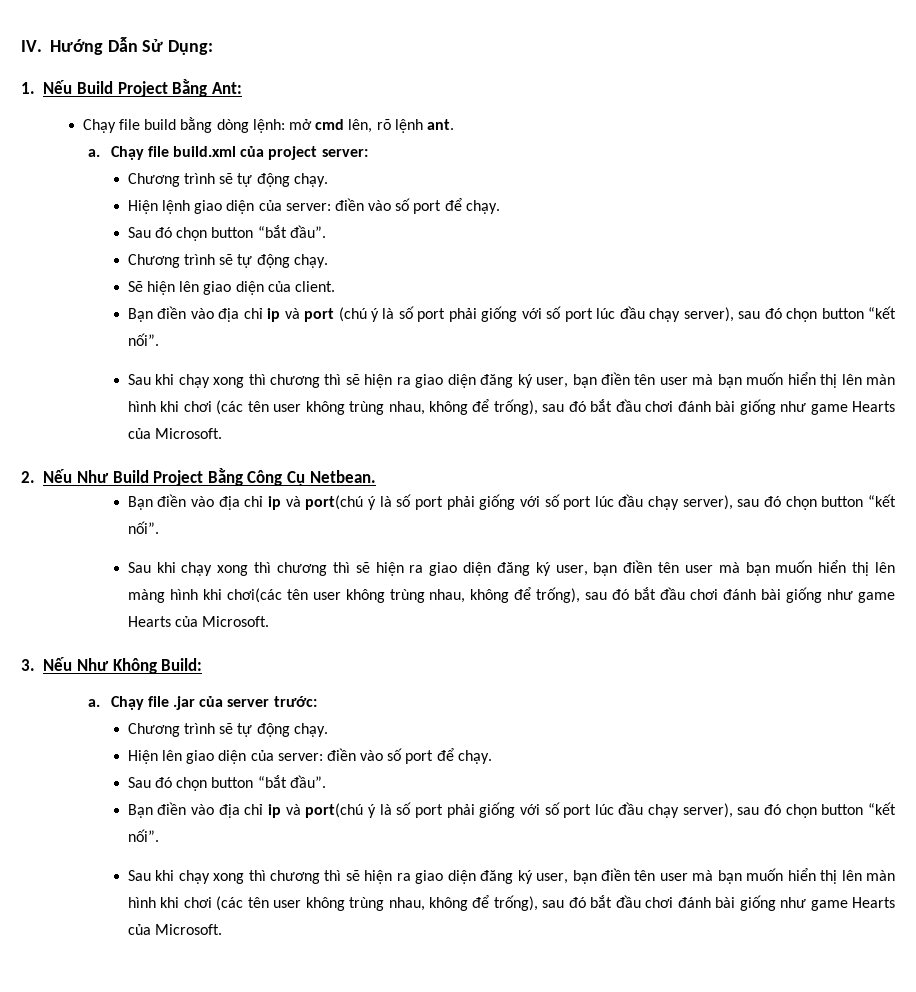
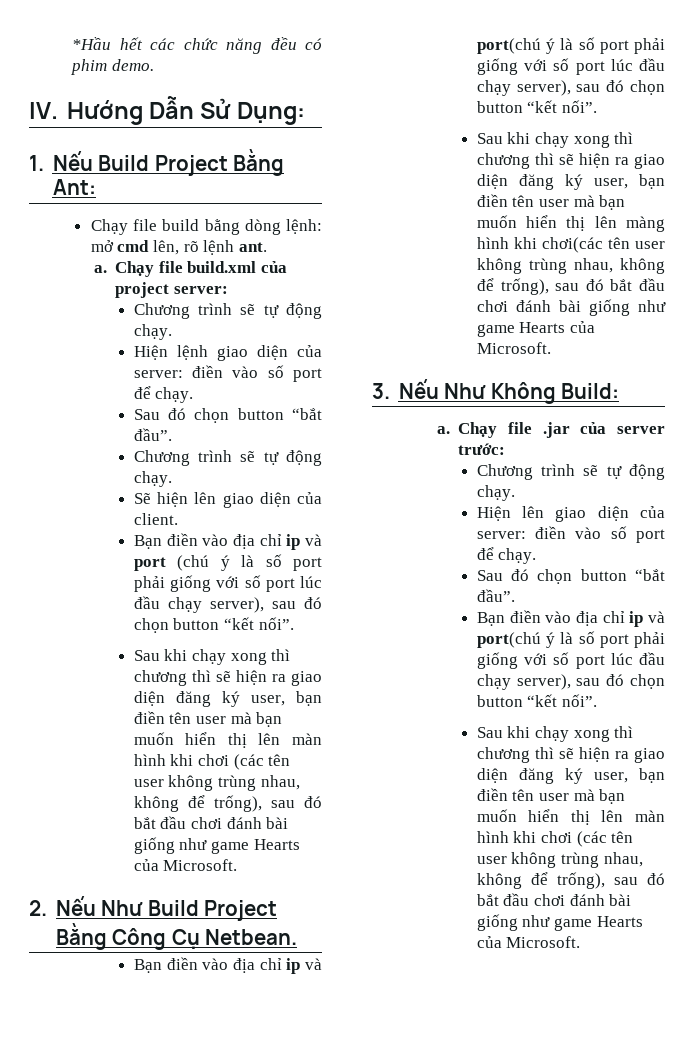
(21, 46) none -> [72,37,322,54] [71,59,154,75] *Hầu hết các chức năng đều có phim demo. //

